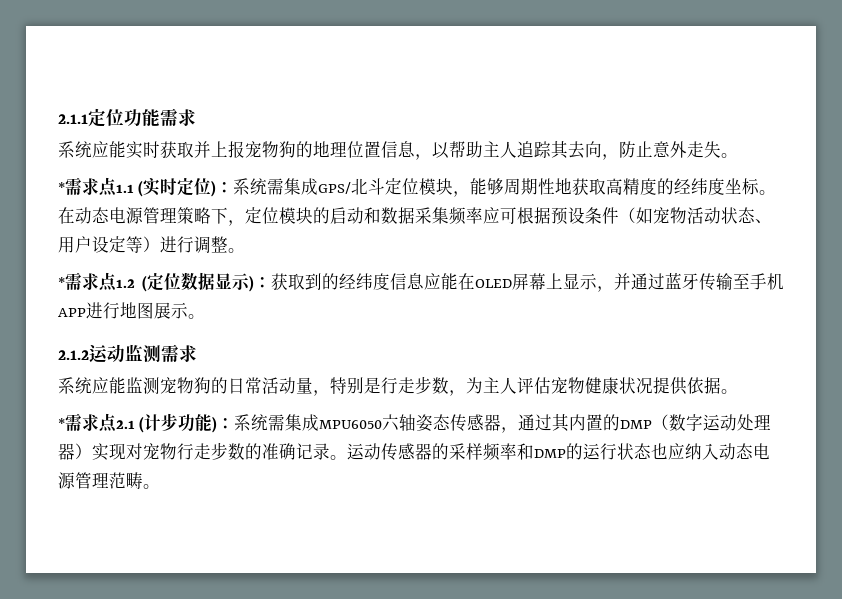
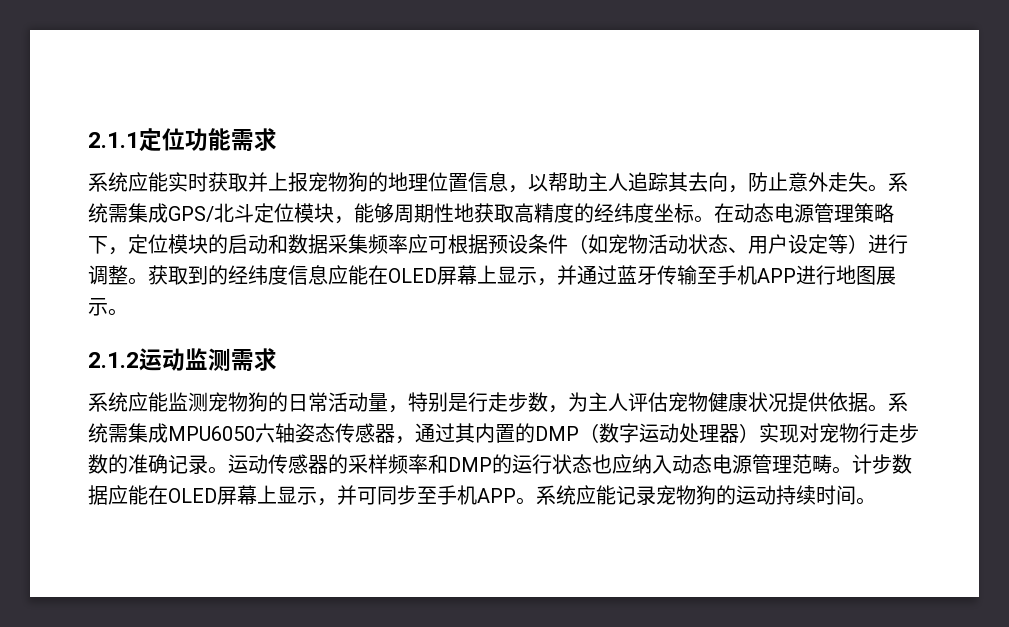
[58,177,234,197] // *需求点1.1 (实时定位)： -> (888, 188) none
[58,272,271,292] // *需求点1.2 (定位数据显示)： -> (148, 281) none
[58,413,235,433] // *需求点2.1 (计步功能)： -> (888, 408) none
(160, 486) none -> [852,454,912,474] [88,485,876,506] 计步数据应能在OLED屏幕上显示，并可同步至手机APP。系统应能记录宠物狗的运动持续时间。

